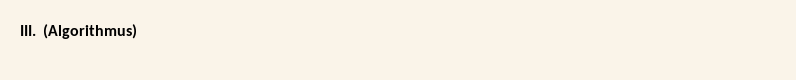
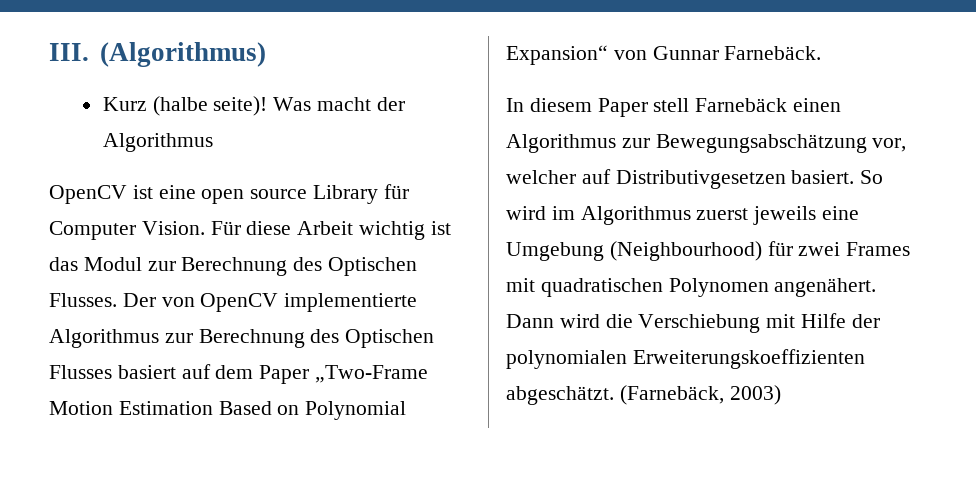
(137, 31) none -> [102,96,405,116] [102,133,213,152] [49,184,409,204] [49,221,451,240] [49,257,418,276] [49,293,418,312] [49,329,435,348] [49,364,429,384] [49,401,407,420] [506,45,822,65] [506,98,842,117] [506,134,907,153] [506,169,884,189] [506,206,860,225] [506,241,911,261] [506,278,877,297] [506,313,880,333] [506,349,865,369] [506,385,781,405] // Kurz (halbe seite)! Was macht der Algorithmus // OpenCV ist eine open source Library für Computer Vision. Für diese Arbeit wichtig ist das Modul zur Berechnung des Optischen Flusses. Der von OpenCV implementierte Algorithmus zur Berechnung des Optischen Flusses basiert auf dem Paper „Two-Frame Motion Estimation Based on Polynomial Expansion“ von Gunnar Farnebäck. // In diesem Paper stell Farnebäck einen Algorithmus zur Bewegungsabschätzung vor, welcher auf Distributivgesetzen basiert. So wird im Algorithmus zuerst jeweils eine Umgebung (Neighbourhood) für zwei Frames mit quadratischen Polynomen angenähert. Dann wird die Verschiebung mit Hilfe der polynomialen Erweiterungskoeffizienten abgeschätzt. (Farnebäck, 2003)

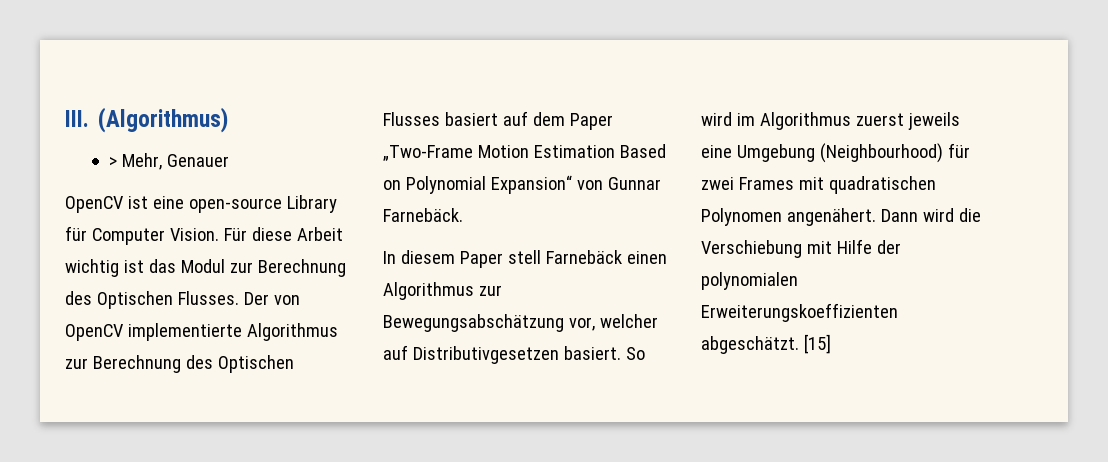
[102,96,405,116] [102,133,213,152] Kurz (halbe seite)! Was macht der Algorithmus -> [108,153,229,170] > Mehr, Genauer
[201,189,308,204] open source -> [188,198,282,213] open-source
[619,385,781,405] (Farnebäck, 2003) -> [803,334,831,354] [15]

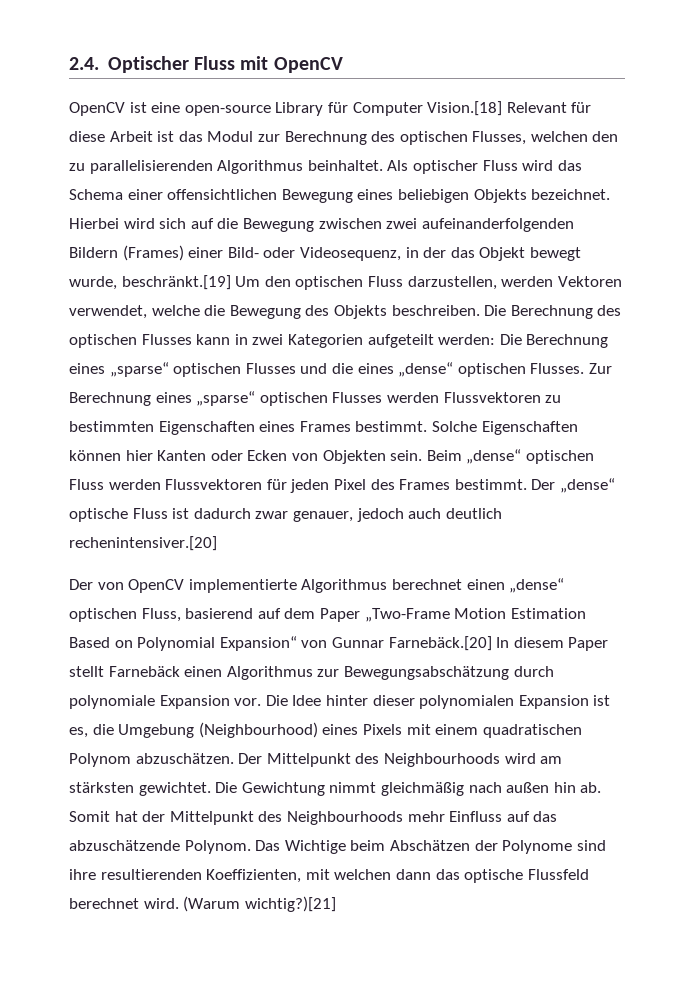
[65,107,229,133] [108,153,229,170] III. (Algorithmus) // > Mehr, Genauer -> [69,56,343,73] 2.4. Optischer Fluss mit OpenCV
[169,228,247,241] Vision. Für -> [427,101,592,116] Vision.[18] Relevant für
[65,259,119,277] wichtig -> (153, 136) none
[96,291,239,309] Optischen Flusses. -> [399,131,619,145] [69,160,582,174] [69,189,611,203] [69,218,574,232] [69,245,581,261] [69,275,622,290] [69,305,622,319] [69,334,609,348] [69,362,612,377] [69,391,562,406] [69,421,578,435] [69,449,594,464] [69,478,615,493] [69,508,502,522] [69,536,217,551] optischen Flusses, welchen den zu parallelisierenden Algorithmus beinhaltet. Als optischer Fluss wird das Schema einer offensichtlichen Bewegung eines beliebigen Objekts bezeichnet. Hierbei wird sich auf die Bewegung zwischen zwei aufeinanderfolgenden Bildern (Frames) einer Bild- oder Videosequenz, in der das Objekt bewegt wurde, beschränkt.[19] Um den optischen Fluss darzustellen, werden Vektoren verwendet, welche die Bewegung des Objekts beschreiben. Die Berechnung des optischen Flusses kann in zwei Kategorien aufgeteilt werden: Die Berechnung eines „sparse“ optischen Flusses und die eines „dense“ optischen Flusses. Zur Berechnung eines „sparse“ optischen Flusses werden Flussvektoren zu bestimmten Eigenschaften eines Frames bestimmt. Solche Eigenschaften können hier Kanten oder Ecken von Objekten sein. Beim „dense“ optischen Fluss werden Flussvektoren für jeden Pixel des Frames bestimmt. Der „dense“ optische Fluss ist dadurch zwar genauer, jedoch auch deutlich rechenintensiver.[20] //
[65,355,294,373] [383,112,498,126] zur Berechnung des Optischen Flusses basiert -> [391,578,565,593] [69,608,254,622] berechnet einen „dense“ optischen Fluss, basierend
[383,208,463,222] Farnebäck. // -> [388,636,492,651] Farnebäck.[20]
[507,250,541,264] stell -> [69,666,104,677] stellt
[568,314,658,331] [383,345,645,364] [701,112,960,130] [701,143,970,163] [701,176,936,194] [701,208,981,226] [701,239,901,258] [701,272,798,290] [701,303,898,322] [701,334,831,354] vor, welcher auf Distributivgesetzen basiert. So wird im Algorithmus zuerst jeweils eine Umgebung (Neighbourhood) für zwei Frames mit quadratischen Polynomen angenähert. Dann wird die Verschiebung mit Hilfe der polynomialen Erweiterungskoeffizienten abgeschätzt. [15] -> [513,666,554,677] [69,695,611,709] [69,722,582,738] [69,753,563,767] [69,782,602,796] [69,811,558,825] [69,840,606,854] [69,869,589,883] [69,896,336,912] durch polynomiale Expansion vor. Die Idee hinter dieser polynomialen Expansion ist es, die Umgebung (Neighbourhood) eines Pixels mit einem quadratischen Polynom abzuschätzen. Der Mittelpunkt des Neighbourhoods wird am stärksten gewichtet. Die Gewichtung nimmt gleichmäßig nach außen hin ab. Somit hat der Mittelpunkt des Neighbourhoods mehr Einfluss auf das abzuschätzende Polynom. Das Wichtige beim Abschätzen der Polynome sind ihre resultierenden Koeffizienten, mit welchen dann das optische Flussfeld berechnet wird. (Warum wichtig?)[21]

